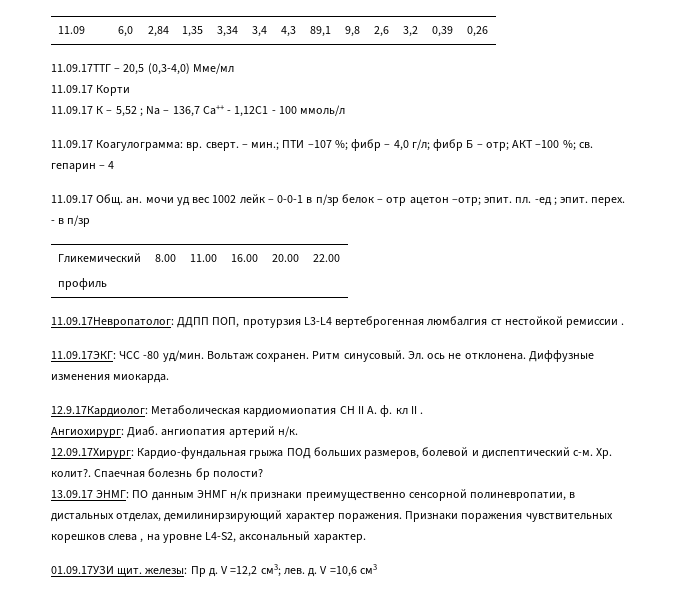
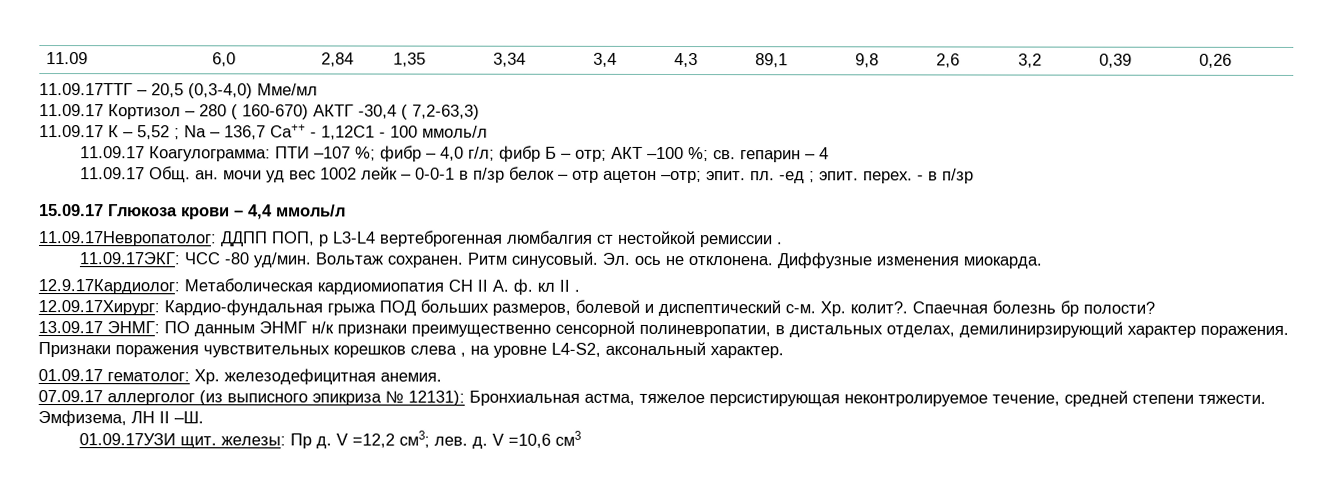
[96,85,131,96] Корти -> [108,104,480,120] Кортизол – 280 ( 160-670) АКТГ -30,4 ( 7,2-63,3)
[186,142,280,151] вр. сверт. – мин.; -> (271, 154) none
[57,253,141,263] [57,278,107,290] [154,254,176,262] [189,254,217,262] [230,254,258,262] [271,254,299,262] [312,254,340,262] // Гликемический // профиль | 8.00 | 11.00 | 16.00 | 20.00 | 22.00 -> [39,204,346,220] // 15.09.17 Глюкоза крови – 4,4 ммоль/л
[242,319,301,328] протурзия -> [318,234,329,247] р
[51,426,298,438] // Ангиохирург: Диаб. ангиопатия артерий н/к. -> (580, 290) none
(366, 538) none -> [38,368,442,385] [38,390,1266,407] [38,410,204,427] // 01.09.17 гематолог: Хр. железодефицитная анемия. // 07.09.17 аллерголог (из выписного эпикриза № 12131): Бронхиальная астма, тяжелое персистирующая неконтролируемое течение, средней степени тяжести. Эмфизема, ЛН II –Ш.

